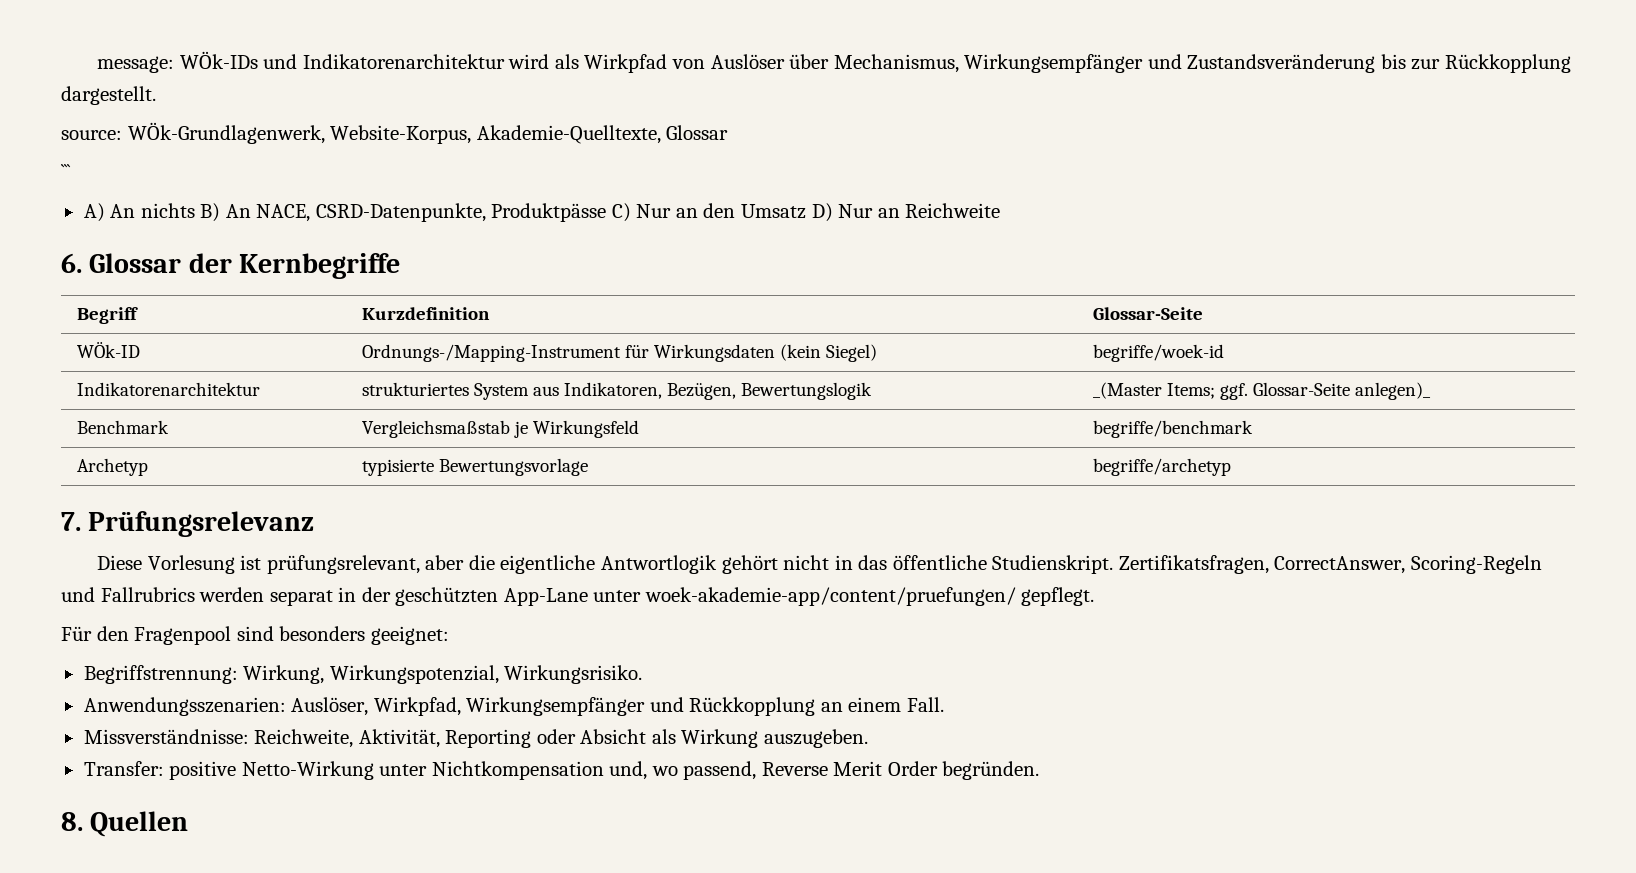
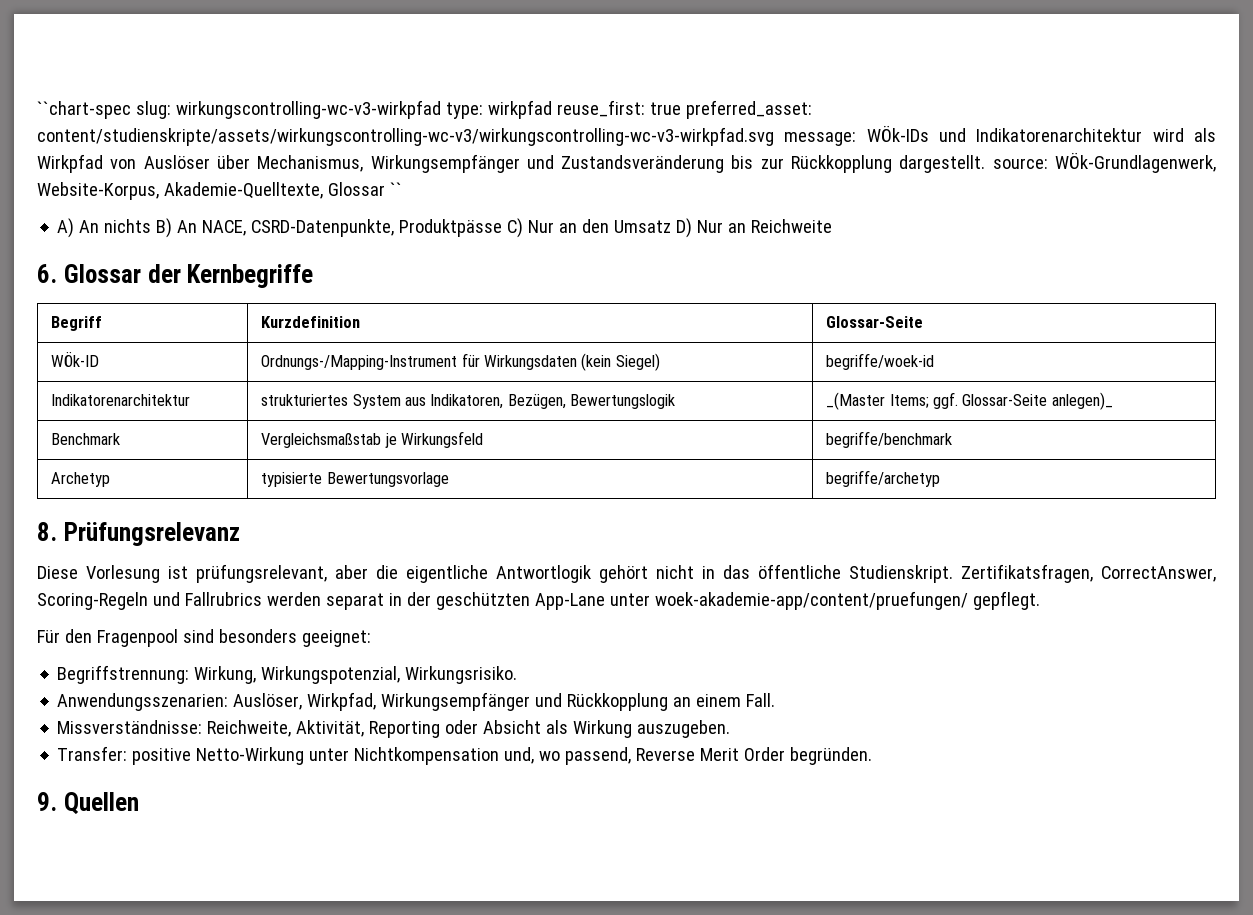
(97, 64) none -> [37,100,812,119] [37,127,774,146] ``chart-spec slug: wirkungscontrolling-wc-v3-wirkpfad type: wirkpfad reuse_first: true preferred_asset: content/studienskripte/assets/wirkungscontrolling-wc-v3/wirkungscontrolling-wc-v3-wirkpfad.svg
(156, 95) // -> (986, 164) none
[61,164,71,179] // ``` -> [389,182,402,196] ``
[61,512,81,531] 7. -> [37,522,57,541] 8.
[61,812,83,831] 8. -> [37,792,57,811] 9.

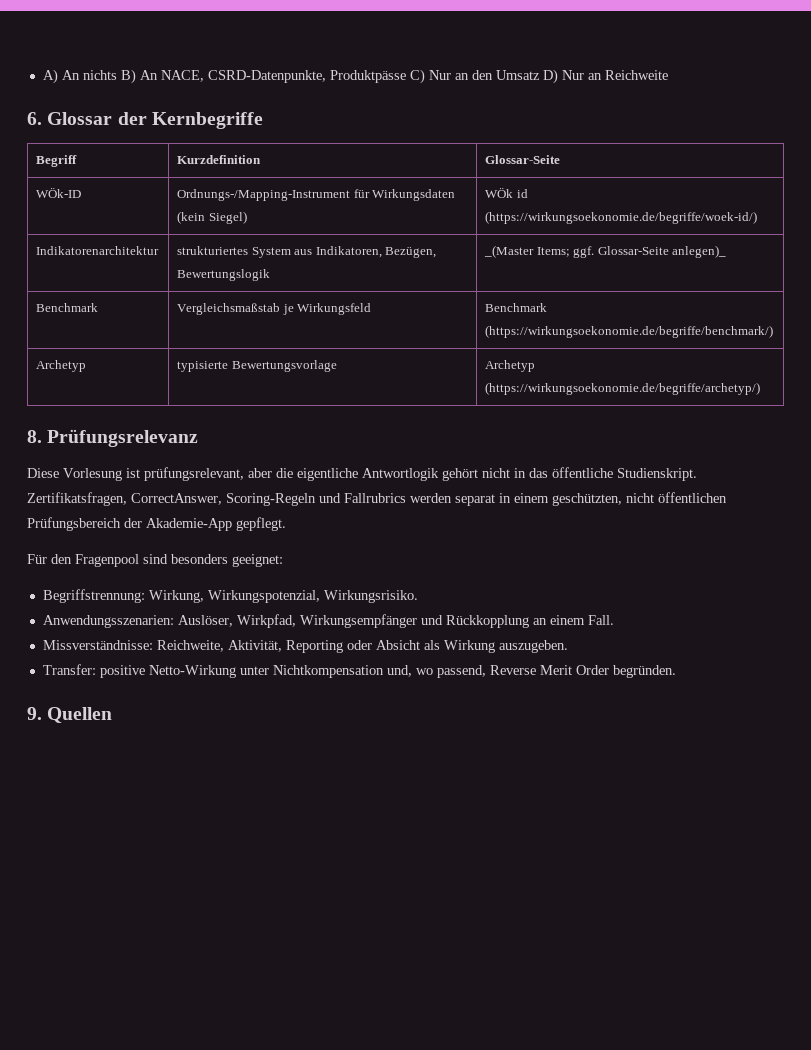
[37,100,812,119] [37,125,1216,146] [37,152,1216,173] [37,182,402,200] ``chart-spec slug: wirkungscontrolling-wc-v3-wirkpfad type: wirkpfad reuse_first: true preferred_asset: content/studienskripte/assets/wirkungscontrolling-wc-v3/wirkungscontrolling-wc-v3-wirkpfad.svg message: WÖk-IDs und Indikatorenarchitektur wird als Wirkpfad von Auslöser über Mechanismus, Wirkungsempfänger und Zustandsveränderung bis zur Rückkopplung dargestellt. source: WÖk-Grundlagenwerk, Website-Korpus, Akademie-Quelltexte, Glossar `` // -> (42, 76) none
[826,353,935,370] begriffe/woek-id -> [485,188,528,198] [485,211,758,224] WÖk id (https://wirkungsoekonomie.de/begriffe/woek-id/)
[826,431,953,448] begriffe/benchmark -> [485,303,548,312] [485,325,774,338] Benchmark (https://wirkungsoekonomie.de/begriffe/benchmark/)
[826,470,941,487] begriffe/archetyp -> [485,360,536,372] [485,382,761,395] Archetyp (https://wirkungsoekonomie.de/begriffe/archetyp/)
[406,591,968,610] der geschützten App-Lane unter woek-akademie-app/content/pruefungen/ -> [514,492,727,506] [27,517,232,531] einem geschützten, nicht öffentlichen Prüfungsbereich der Akademie-App

